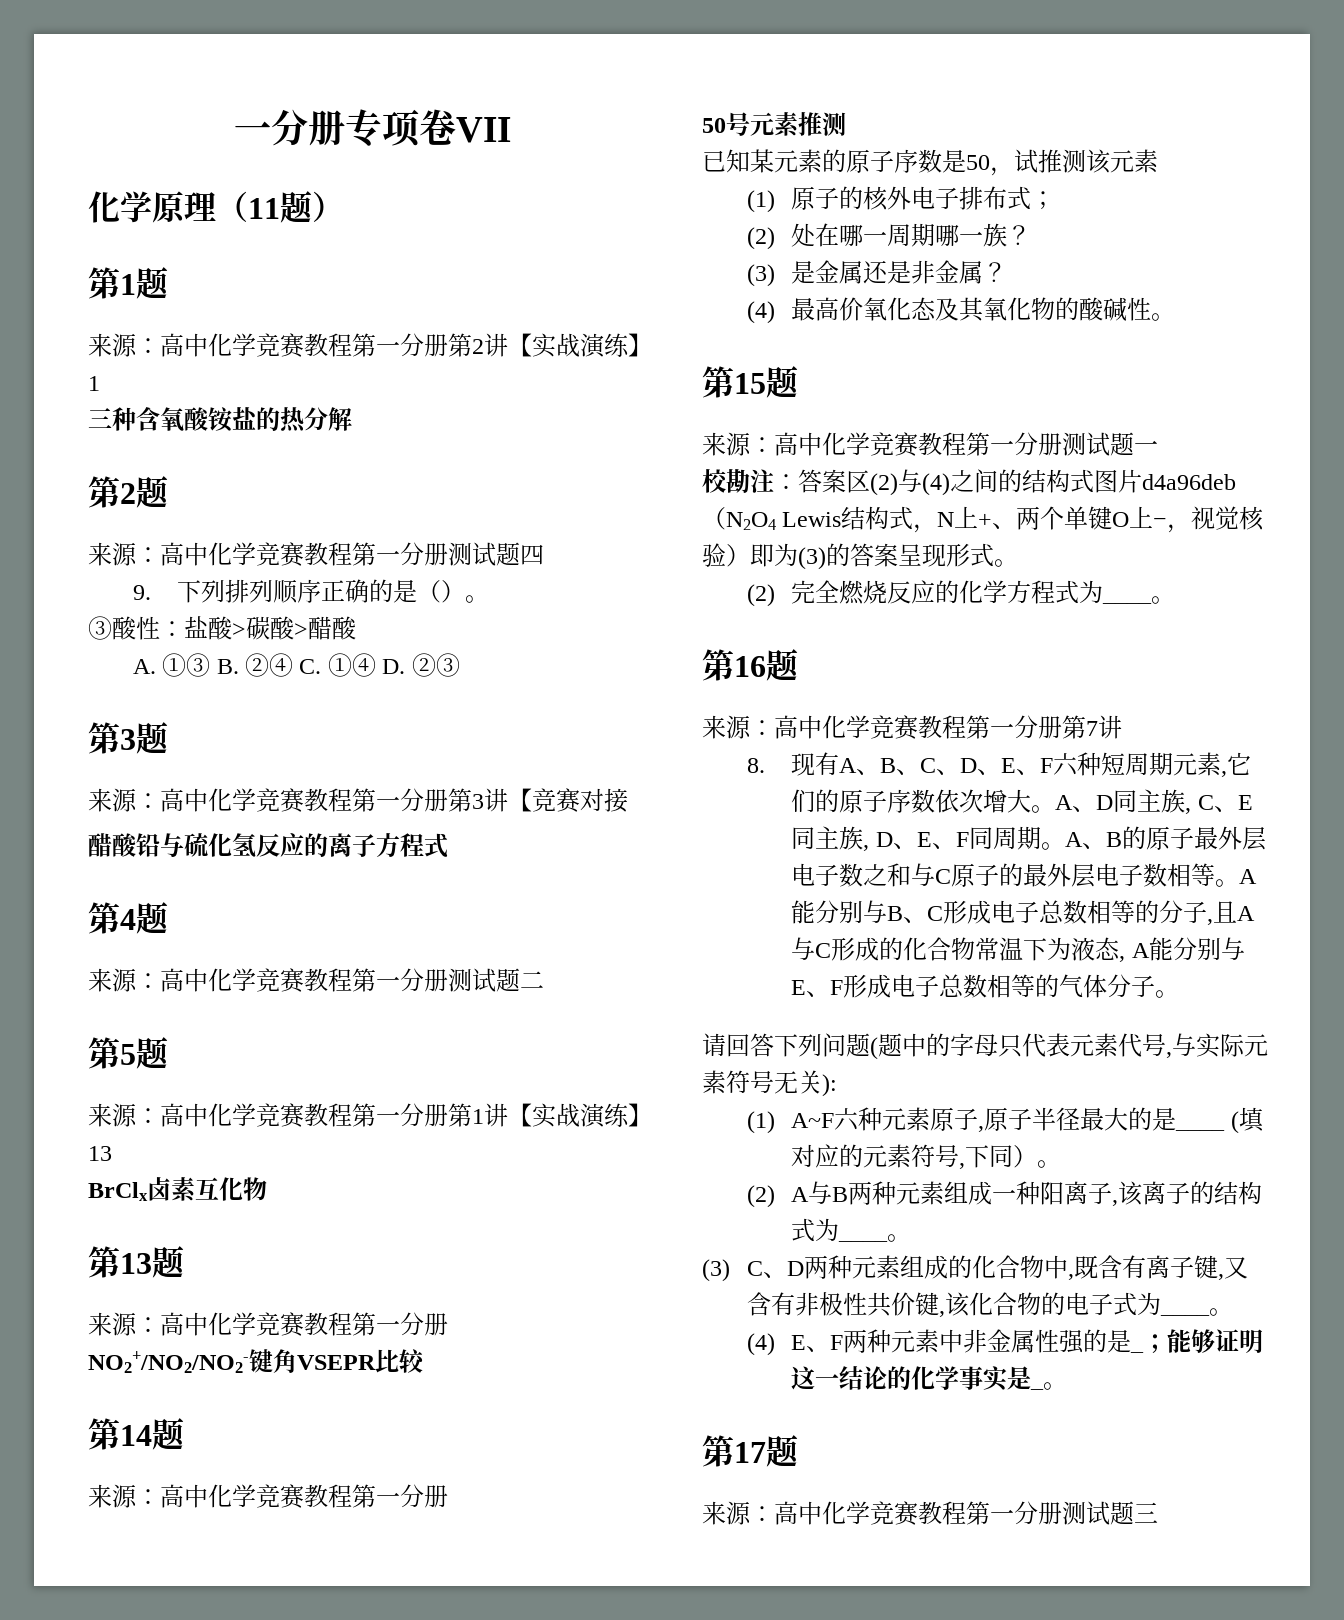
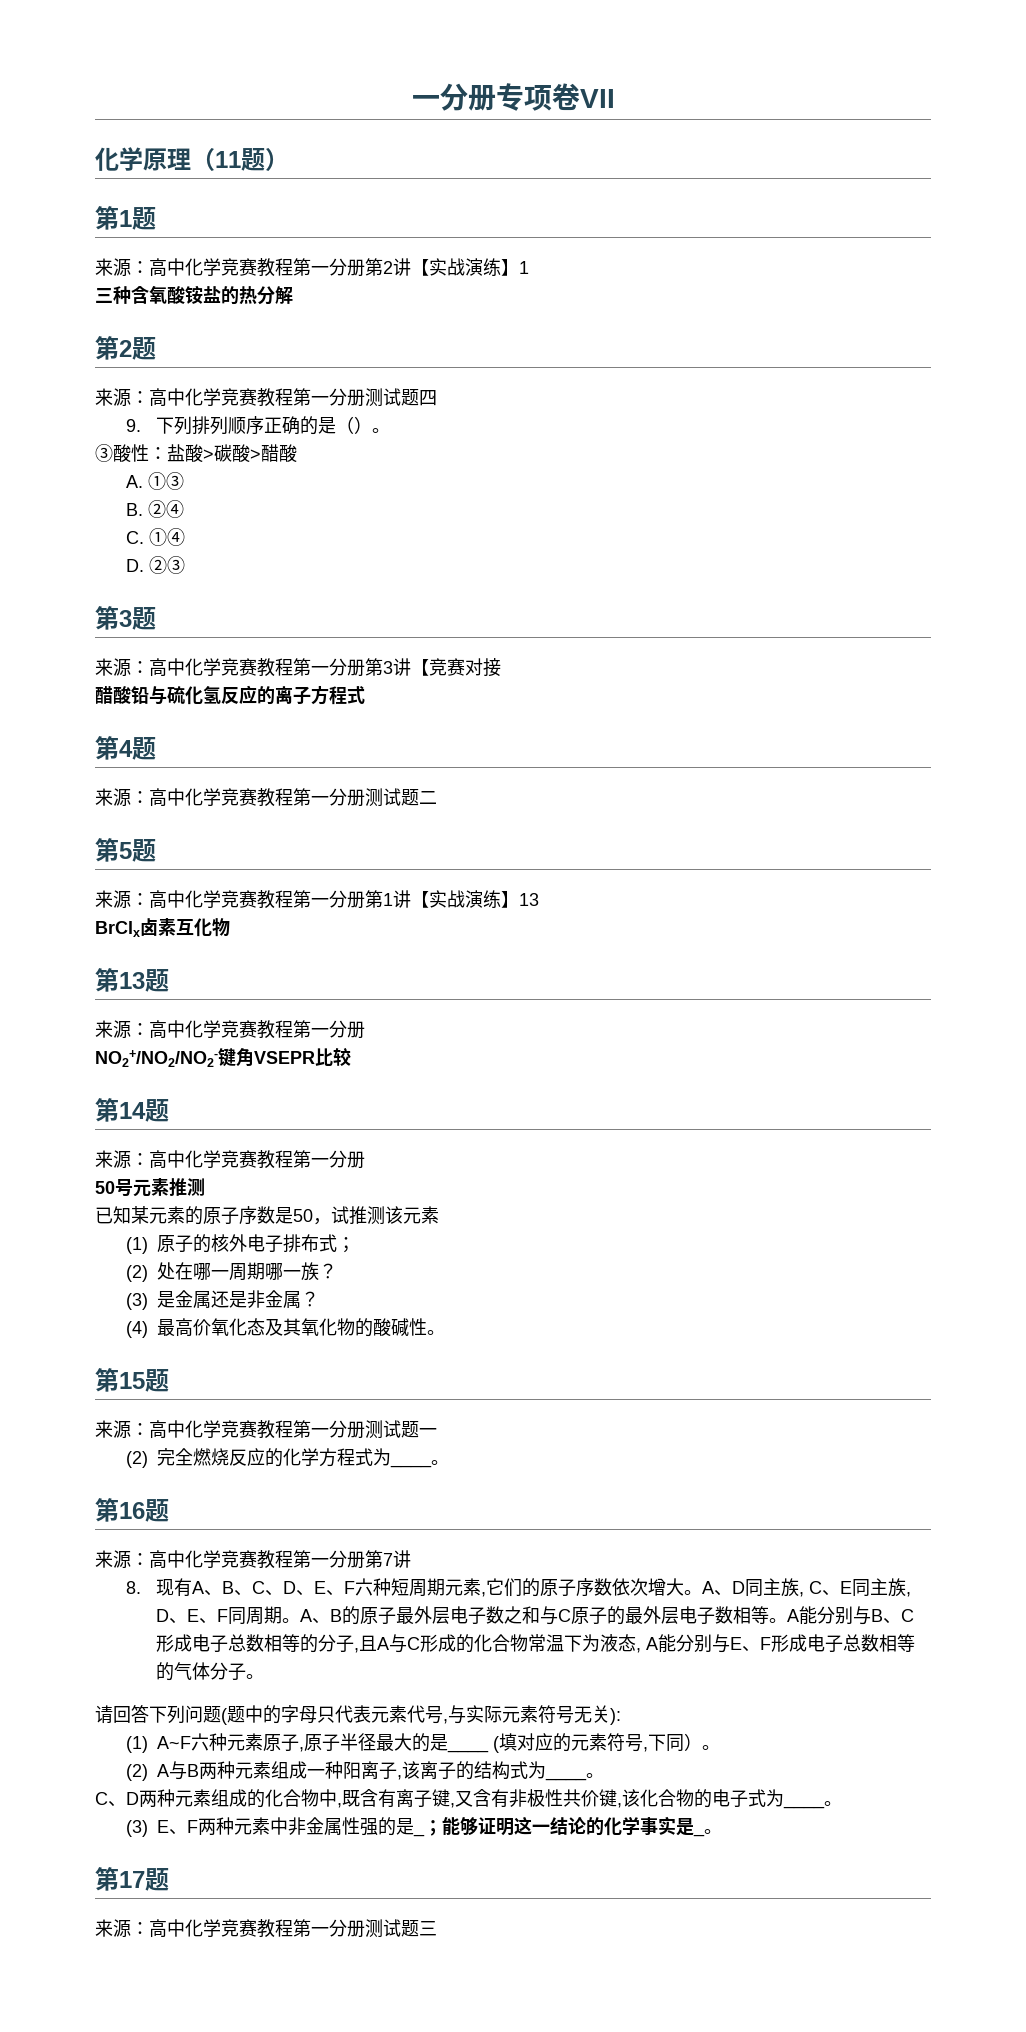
(211, 665) none -> (184, 481) //
(293, 665) none -> (184, 509) //
(376, 665) none -> (185, 537) //
[702,469,1236,496] [702,506,1265,533] [702,543,1018,570] // 校勘注：答案区(2)与(4)之间的结构式图片d4a96deb（N2O4 Lewis结构式，N上+、两个单键O上−，视觉核验）即为(3)的答案呈现形式。 -> (437, 1432) none
[702,1259,730,1282] (3) -> (604, 1775) none
[746,1333,775,1356] (4) -> [125,1820,148,1837] (3)

